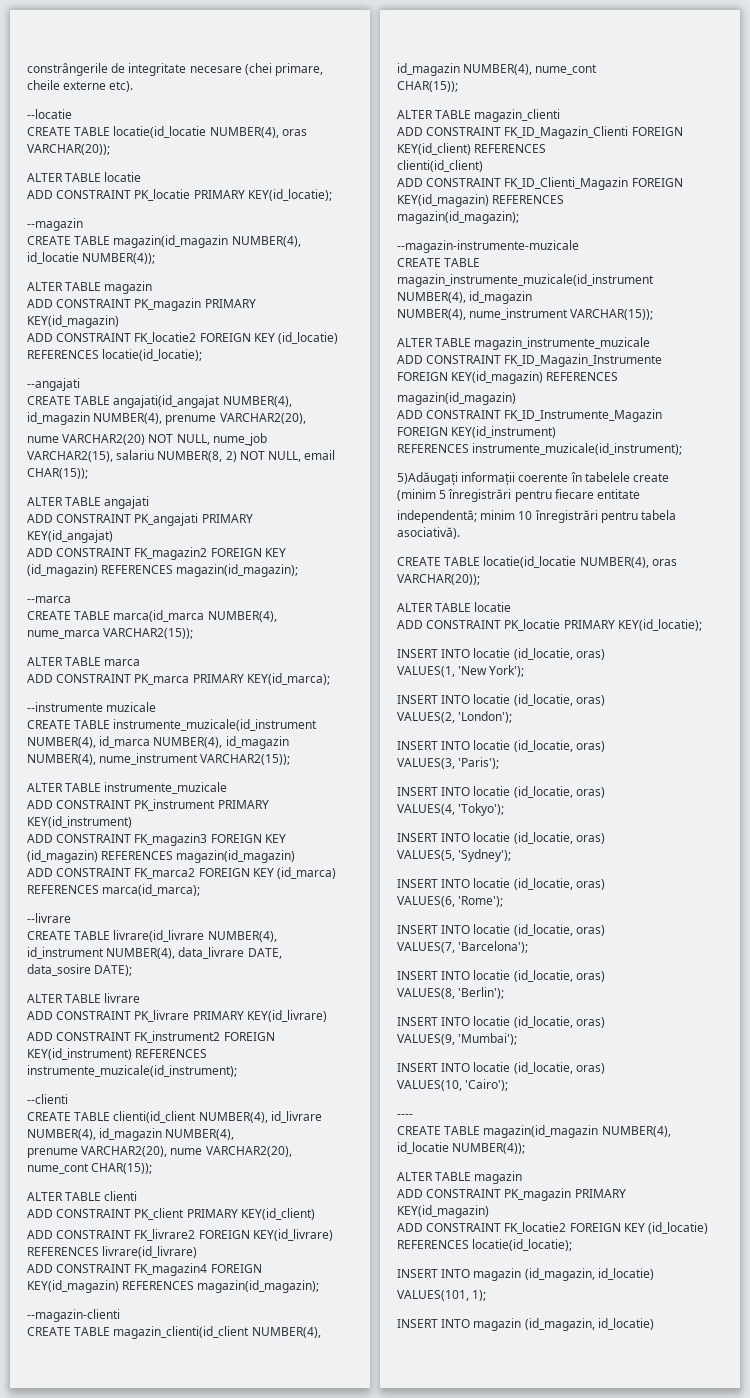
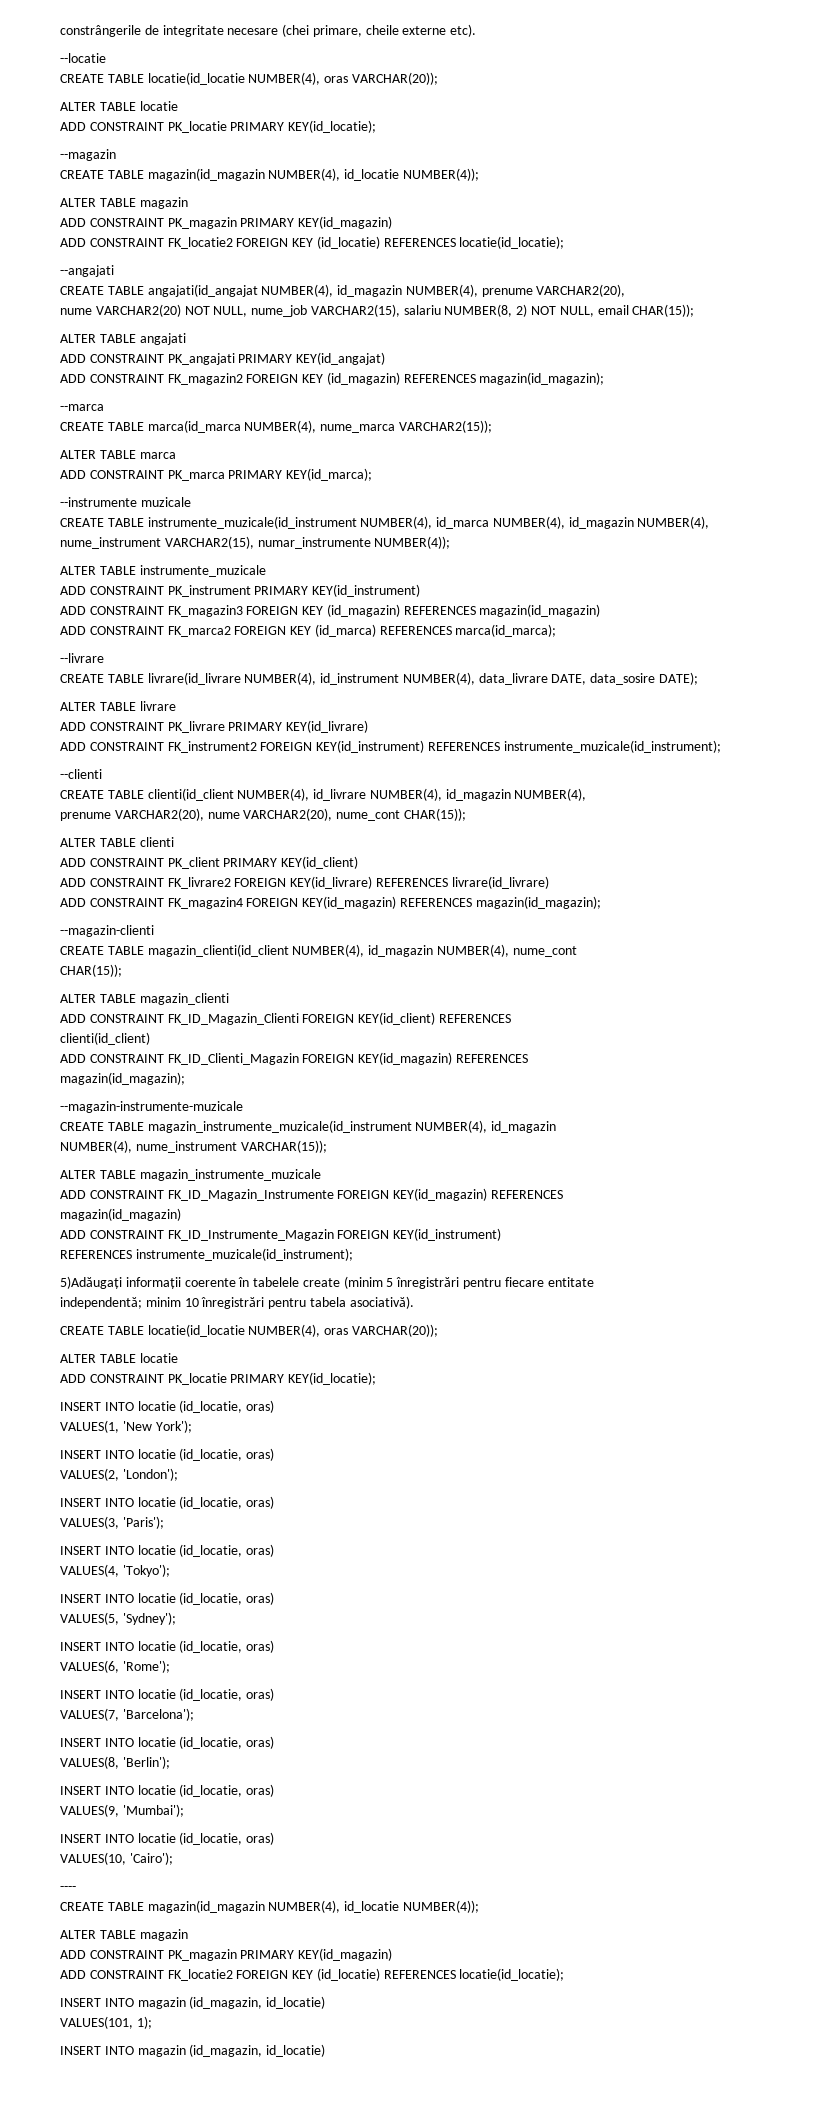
[200,754,291,765] VARCHAR2(15)); -> [164,536,451,549] VARCHAR2(15), numar_instrumente NUMBER(4));

